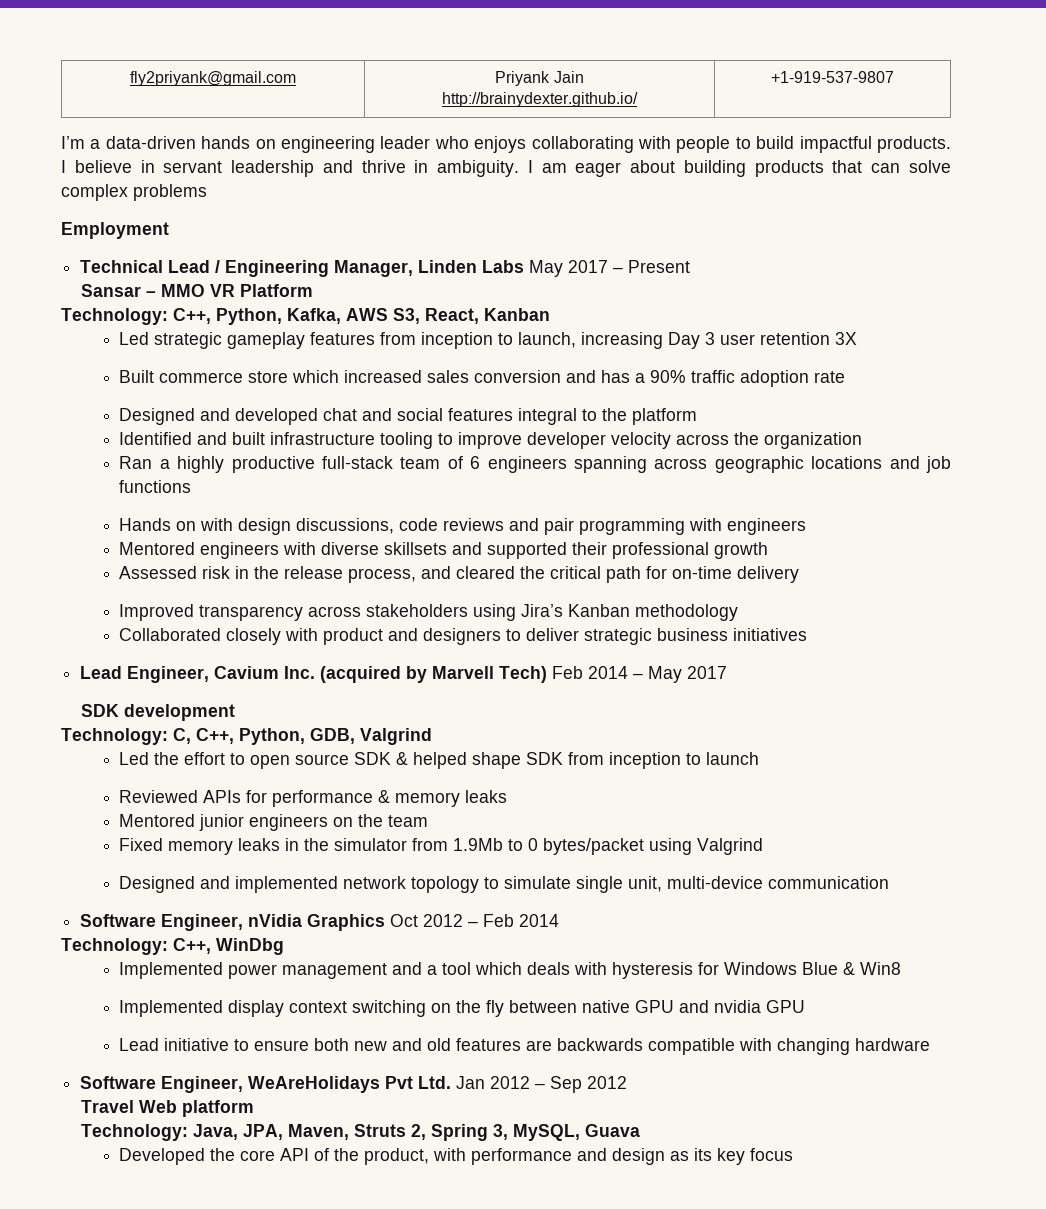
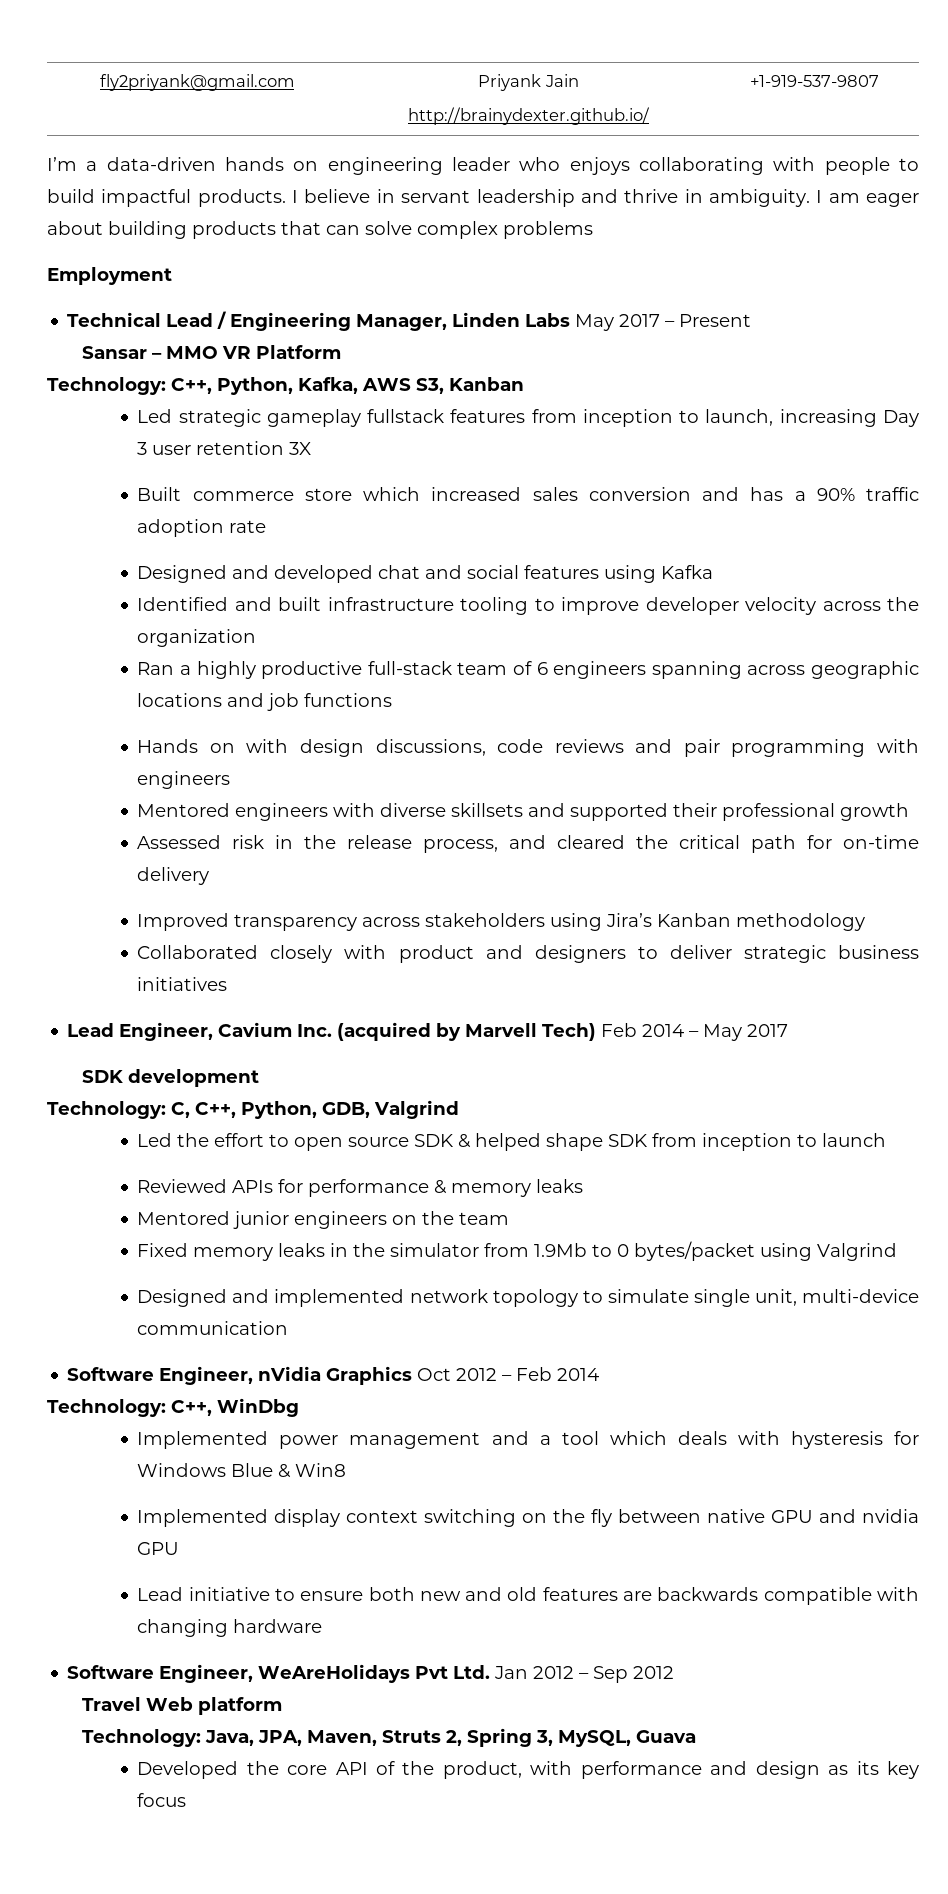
[425,308,479,324] React, -> (444, 386) none
(306, 340) none -> [367,409,445,423] fullstack
[518,408,698,425] integral to the platform -> [604,565,714,583] using Kafka

